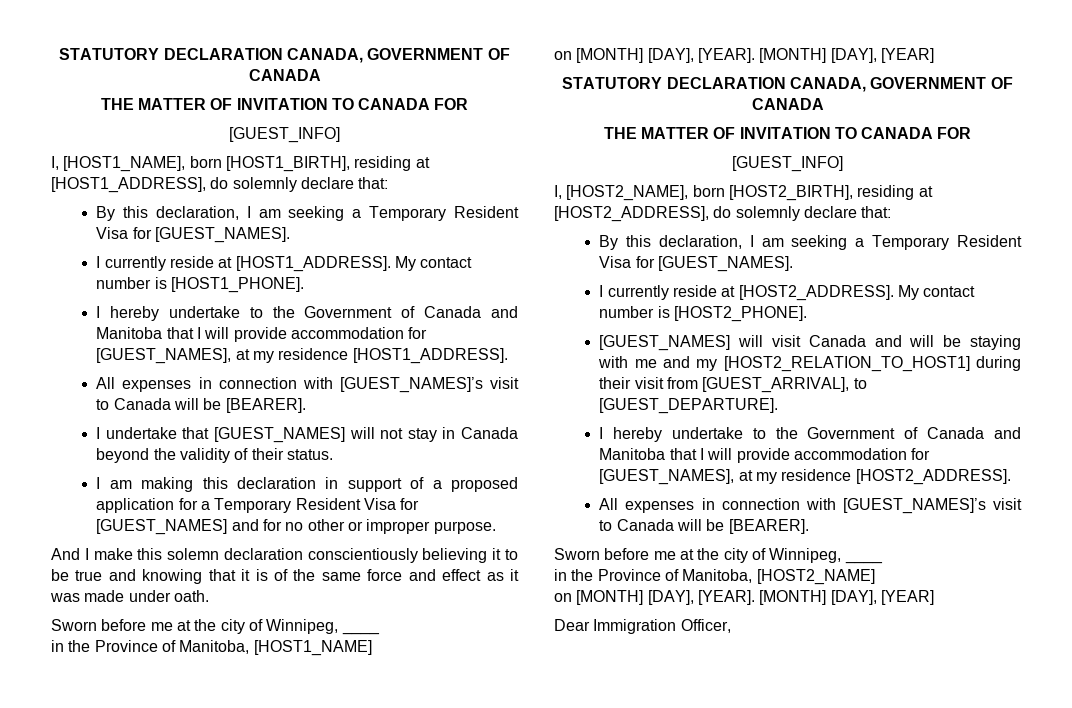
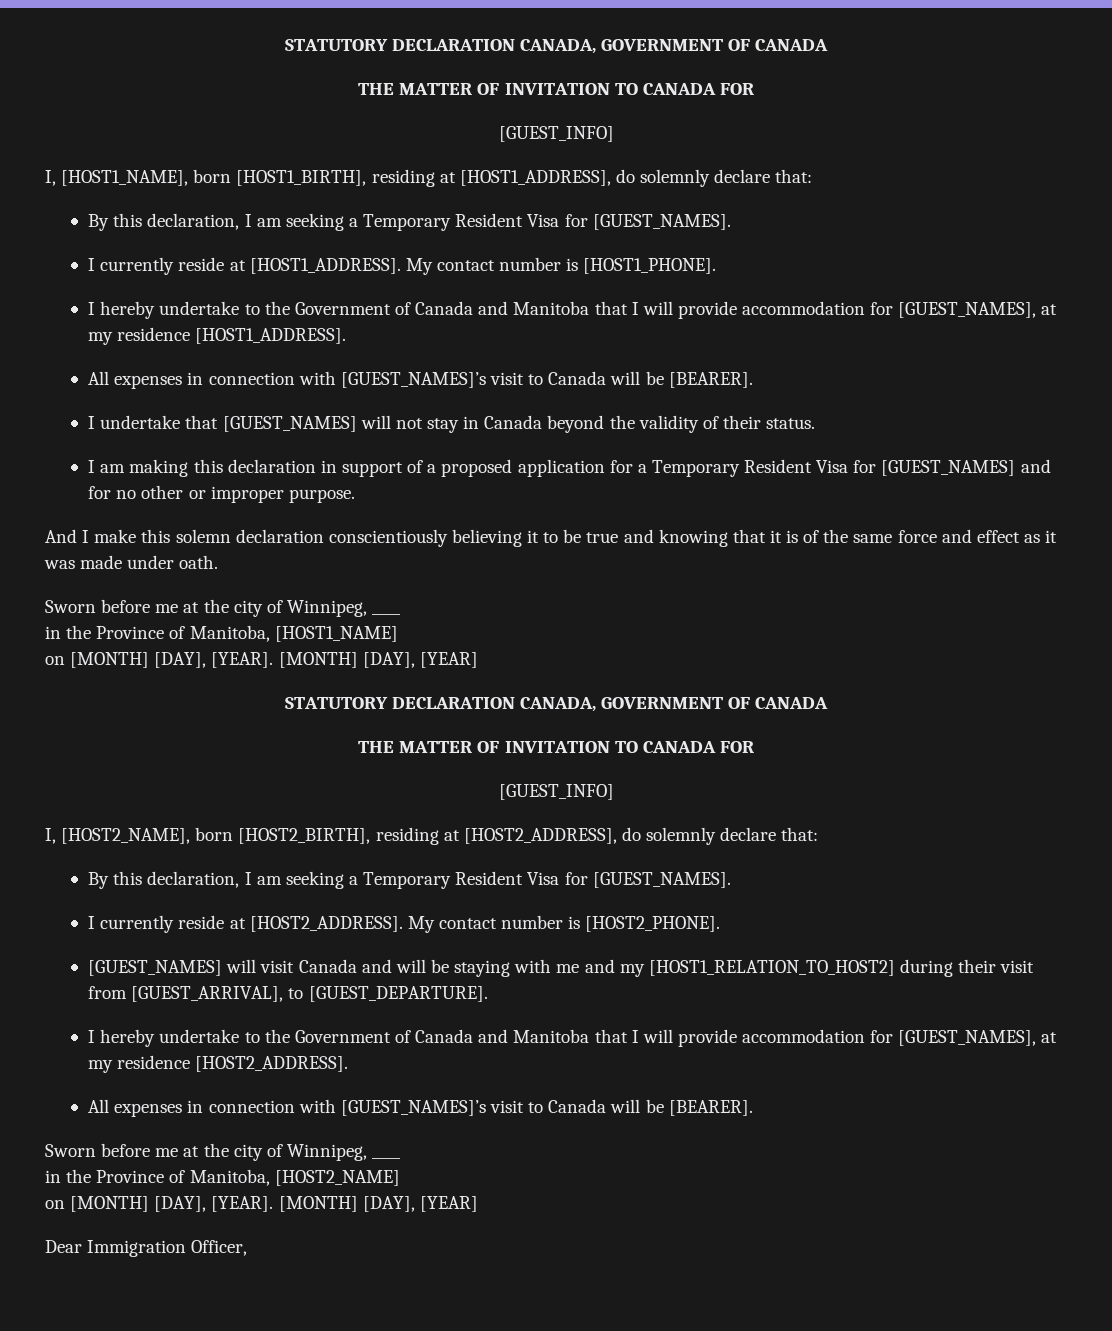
[723,356,970,372] [HOST2_RELATION_TO_HOST1] -> [648,960,895,976] [HOST1_RELATION_TO_HOST2]

